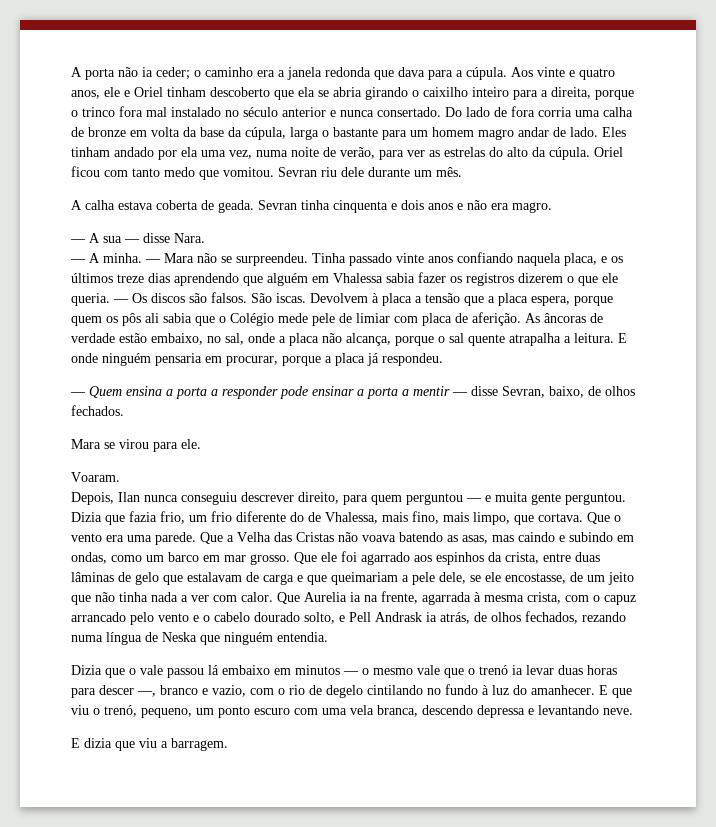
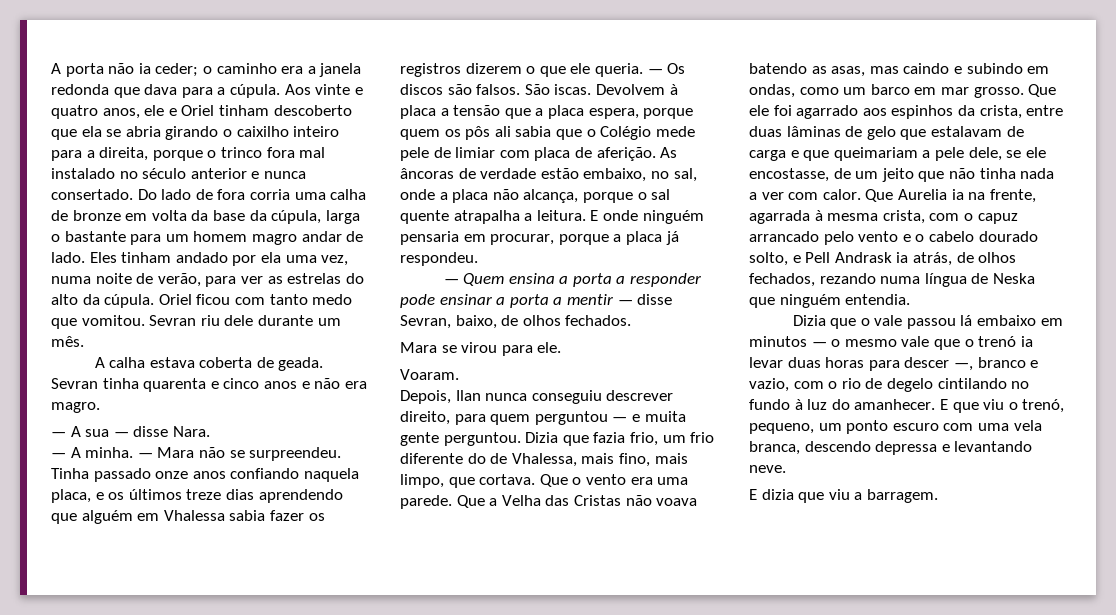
[333,200,424,213] cinquenta e dois -> [143,378,260,392] quarenta e cinco
[396,253,424,263] vinte -> [155,471,189,479] onze

